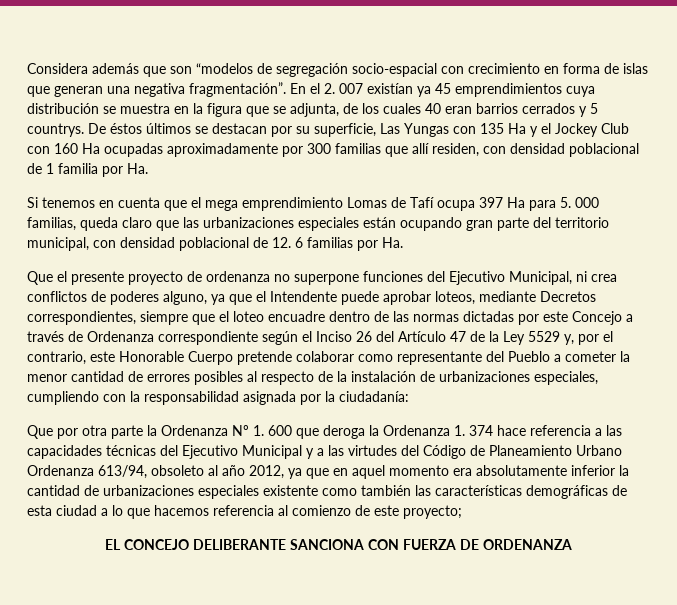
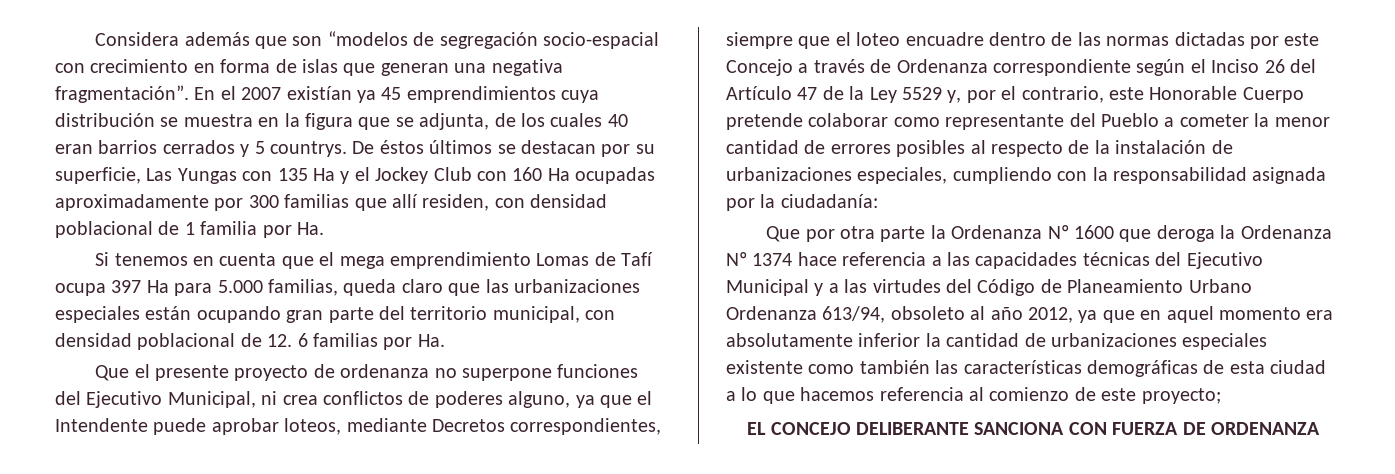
[324,83,363,94] 2. 007 -> [241,87,282,100] 2007
[560,197,599,208] 5. 000 -> [217,280,263,293] 5.000
[253,425,292,436] 1. 600 -> [1073,225,1114,239] 1600
[454,425,493,436] 1. 374 -> [726,252,793,266] Nº 1374

